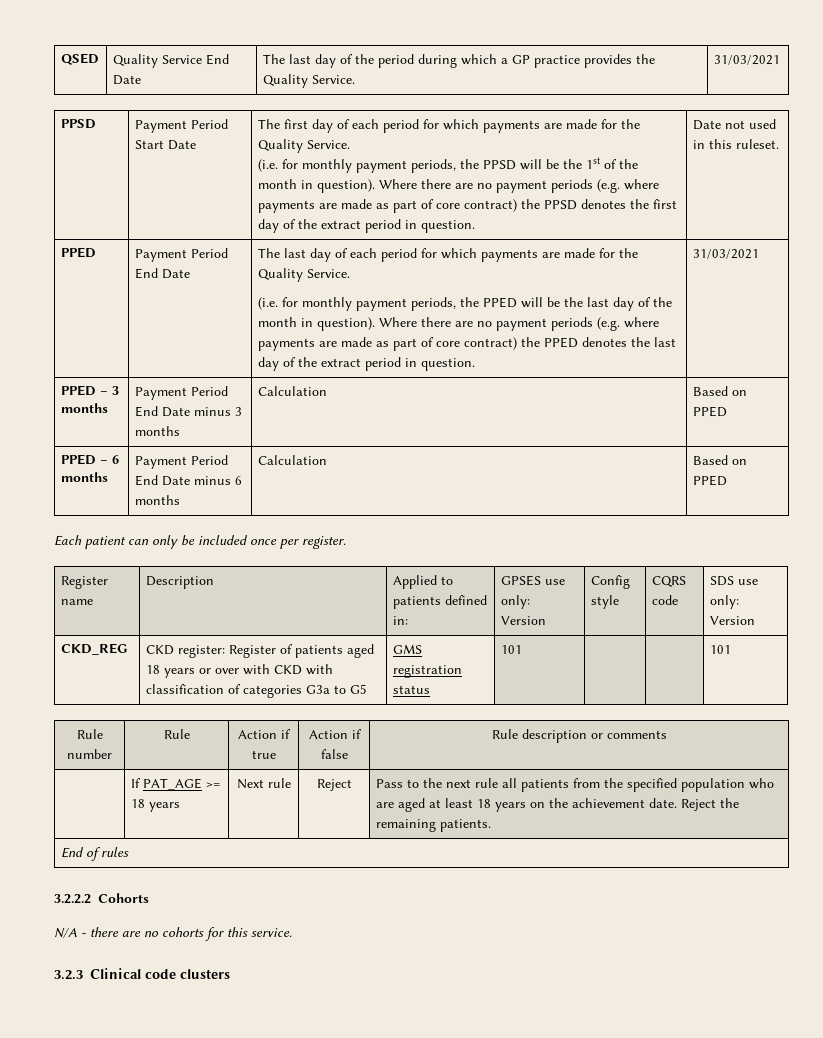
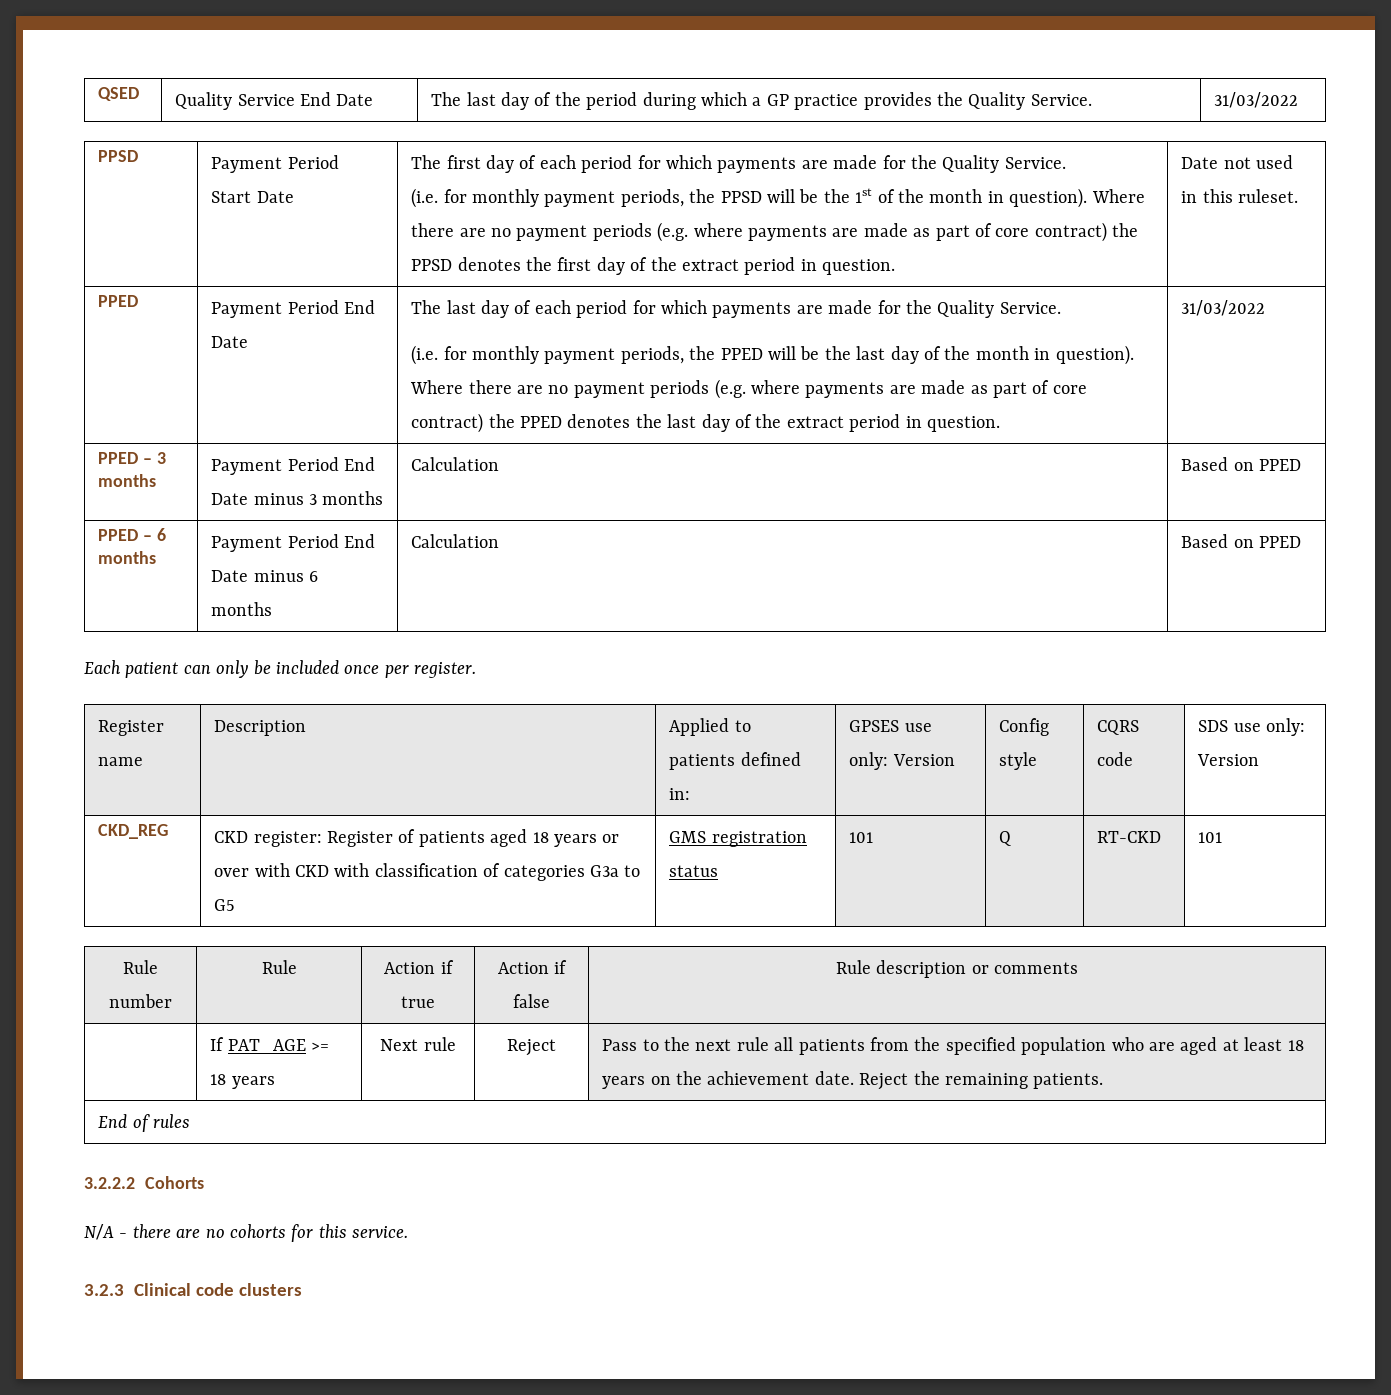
[713,55,780,65] 31/03/2021 -> [1214,92,1299,108] 31/03/2022
[692,249,759,259] 31/03/2021 -> [1181,300,1266,316] 31/03/2022
(522, 649) | -> [999,831,1012,846] [1097,831,1162,843] Q | RT-CKD

